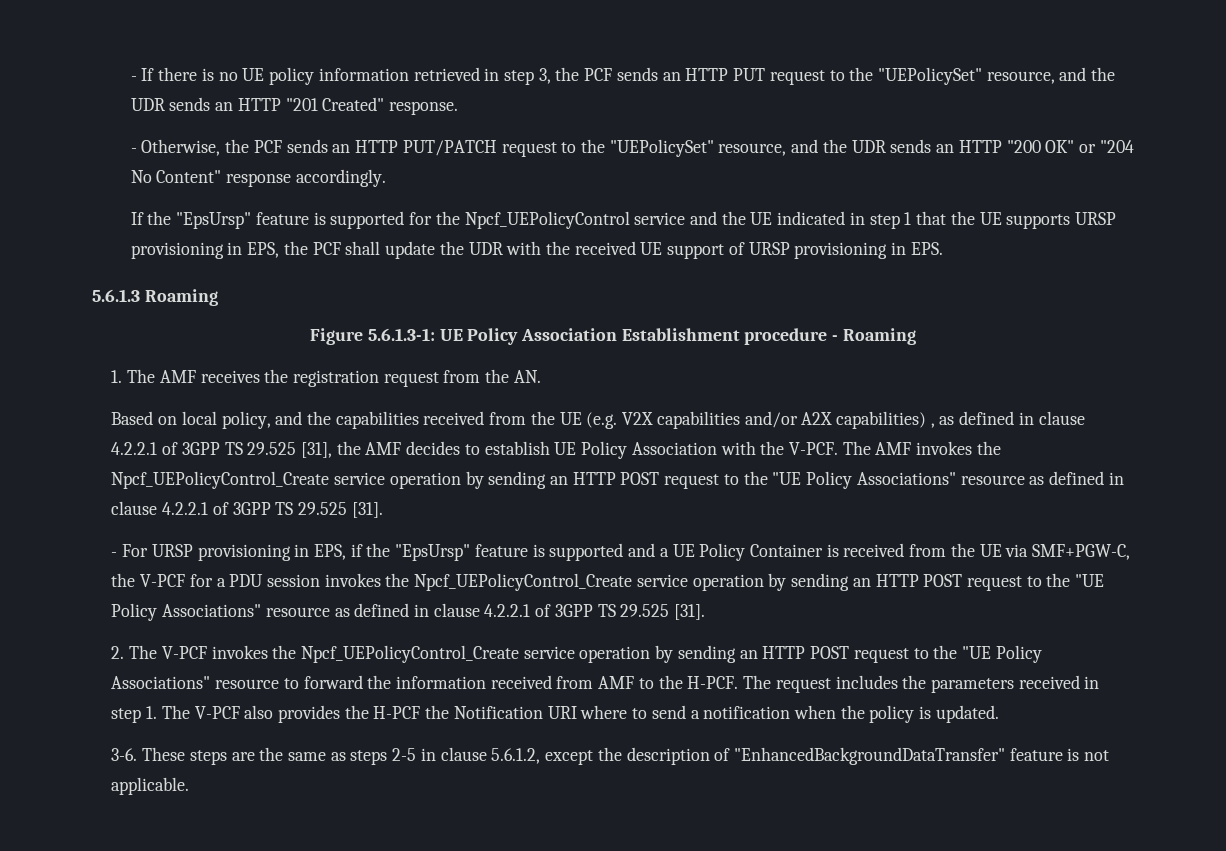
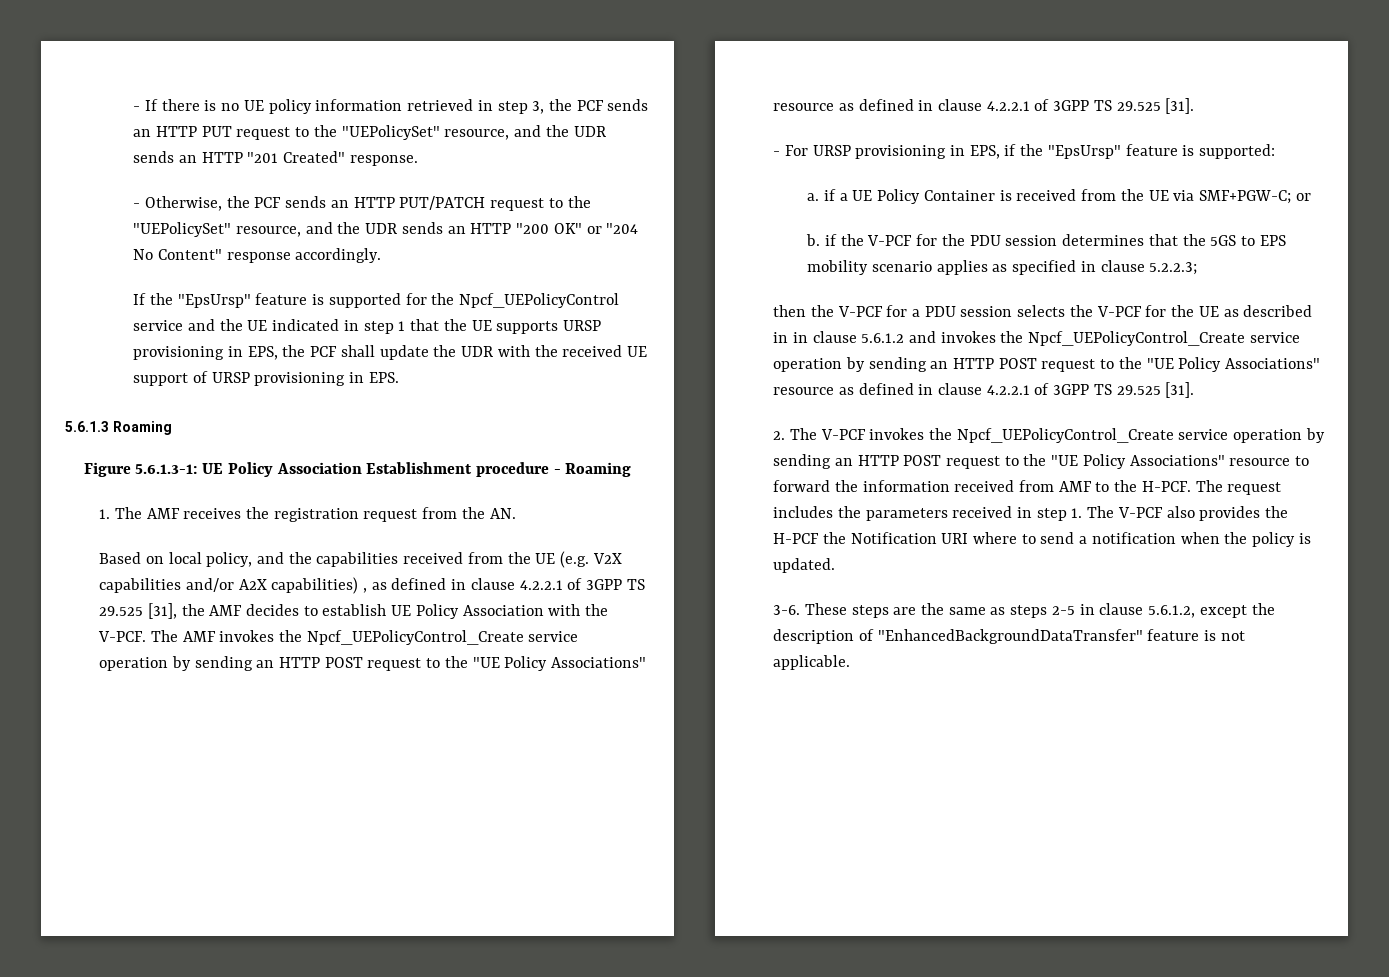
[549,543,656,561] supported and -> [1199,144,1276,159] [807,189,836,201] supported: // a. if
[1032,544,1131,560] SMF+PGW-C, -> [1198,190,1311,204] [806,234,1286,246] [807,260,1198,275] [773,305,807,317] SMF+PGW-C; or // b. if the V-PCF for the PDU session determines that the 5GS to EPS mobility scenario applies as specified in clause 5.2.2.3; // then
(321, 580) none -> [1017,305,1313,317] [773,331,937,343] selects the V-PCF for the UE as described in in clause 5.6.1.2 and

